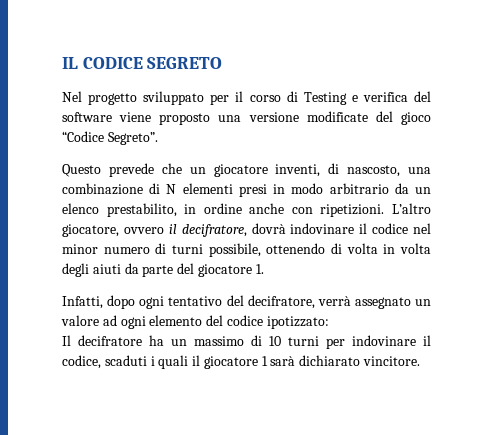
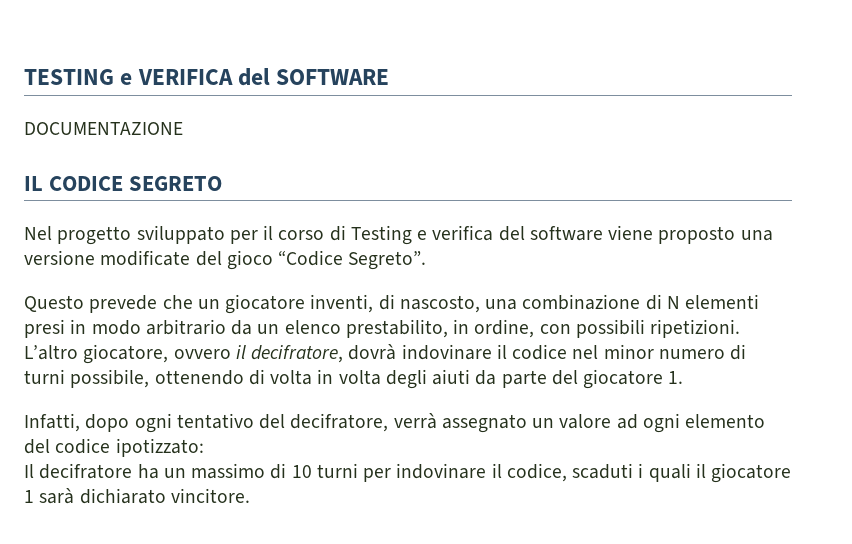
(62, 63) none -> [24,68,390,86] [24,122,183,135] TESTING e VERIFICA del SOFTWARE // DOCUMENTAZIONE //
[203,203,313,214] ordine anche con -> [474,319,645,338] ordine, con possibili

